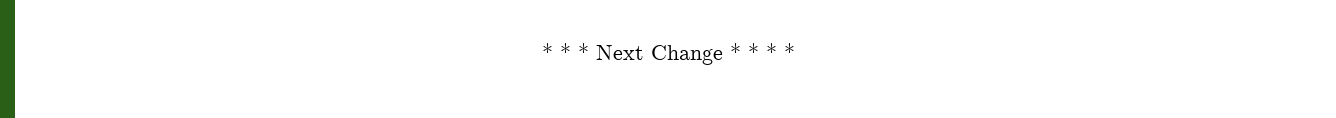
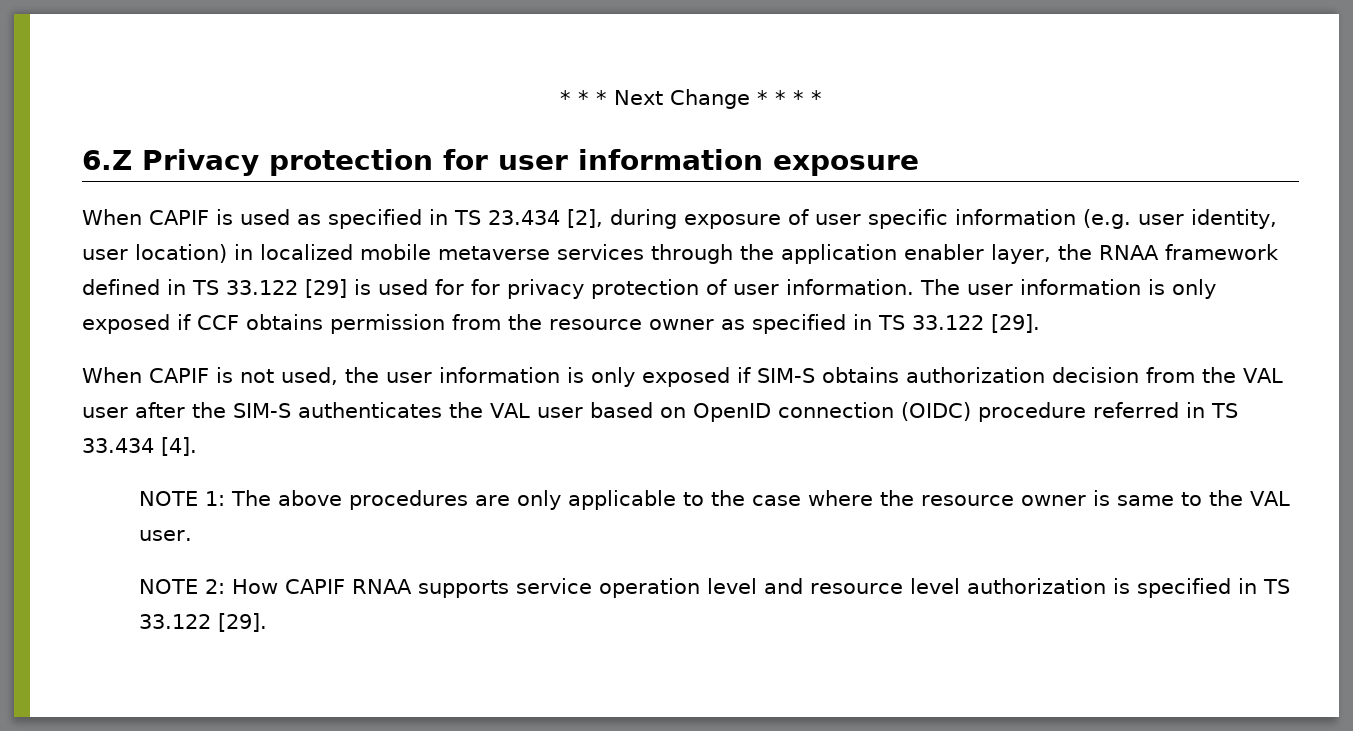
(795, 51) none -> [82,149,919,176] [82,209,1277,229] [82,244,1279,264] [82,279,1216,299] [82,314,1040,334] [82,367,1283,387] [82,402,1238,422] [82,437,197,456] [139,490,1291,510] [139,530,193,541] [139,578,1291,598] [139,613,268,632] // 6.Z Privacy protection for user information exposure // When CAPIF is used as specified in TS 23.434 [2], during exposure of user specific information (e.g. user identity, user location) in localized mobile metaverse services through the application enabler layer, the RNAA framework defined in TS 33.122 [29] is used for for privacy protection of user information. The user information is only exposed if CCF obtains permission from the resource owner as specified in TS 33.122 [29]. // When CAPIF is not used, the user information is only exposed if SIM-S obtains authorization decision from the VAL user after the SIM-S authenticates the VAL user based on OpenID connection (OIDC) procedure referred in TS 33.434 [4]. // NOTE 1: The above procedures are only applicable to the case where the resource owner is same to the VAL user. // NOTE 2: How CAPIF RNAA supports service operation level and resource level authorization is specified in TS 33.122 [29].

